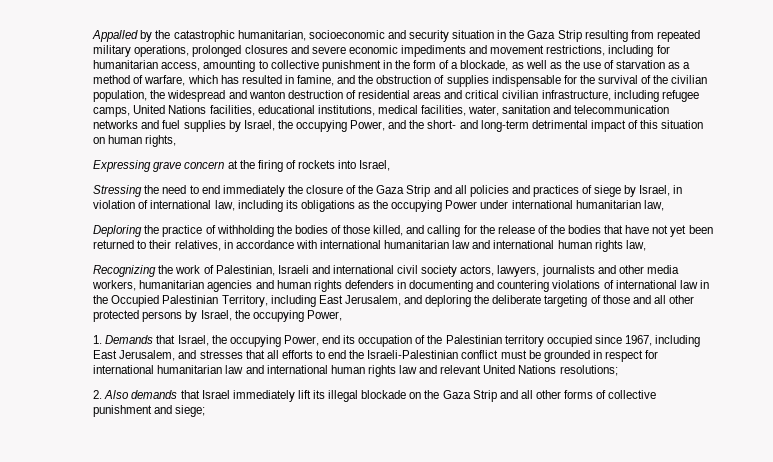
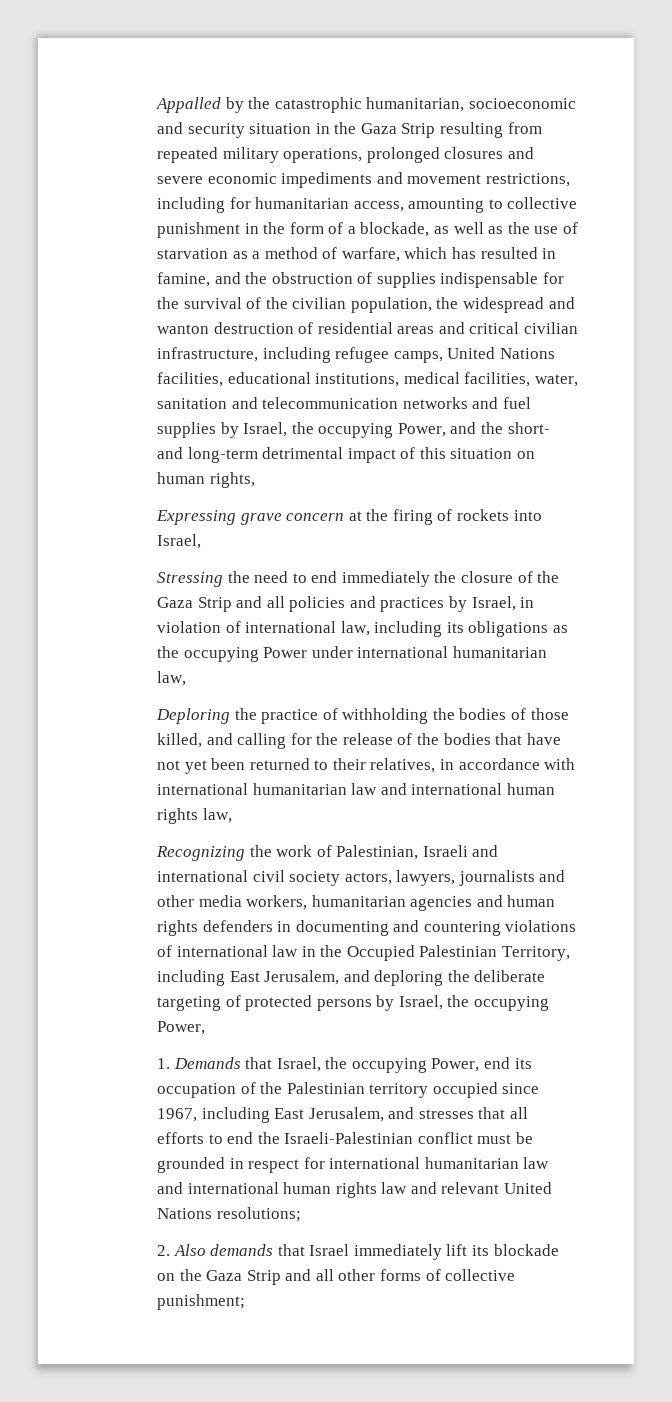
[582,185,622,197] of siege -> (445, 604) none
[602,295,694,304] those and all other -> (241, 1001) none
[328,390,359,402] illegal -> (490, 1250) none
[93,405,206,417] punishment and siege; -> [156,1294,245,1310] punishment;

